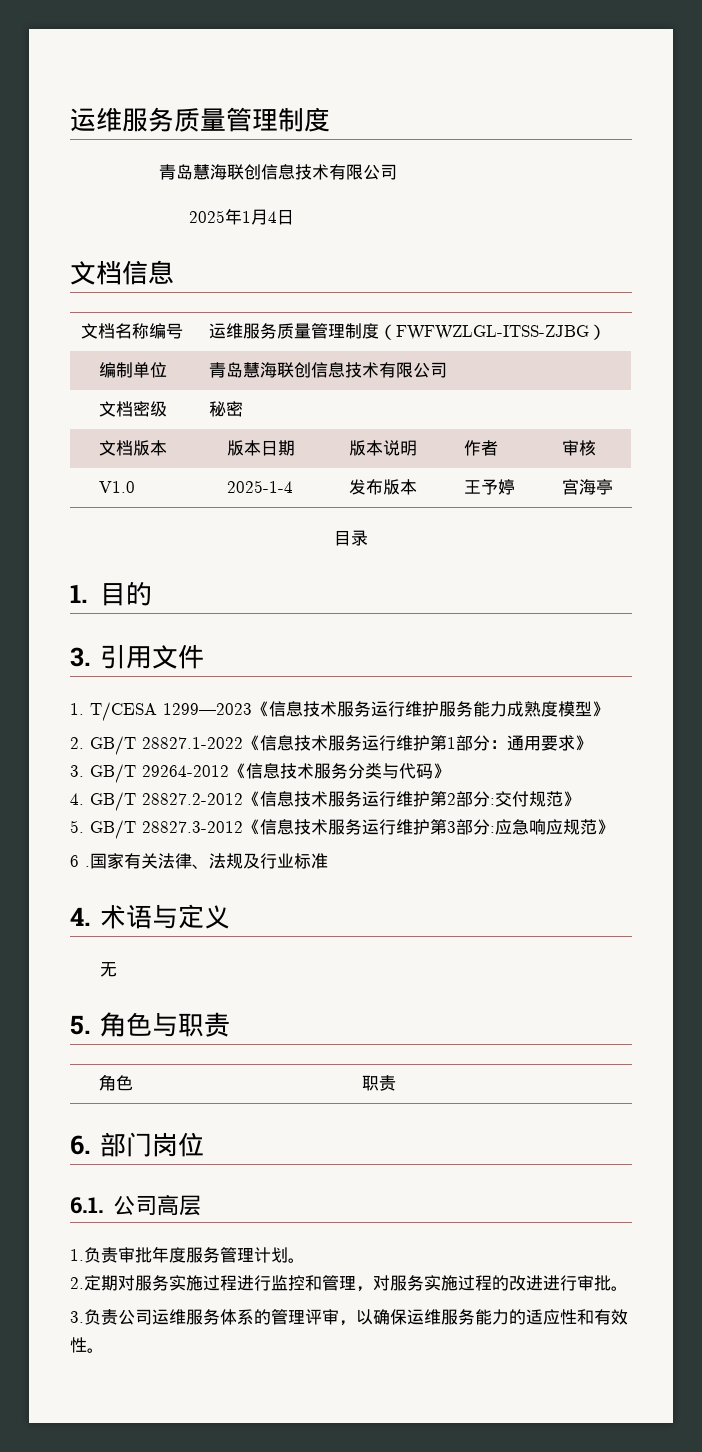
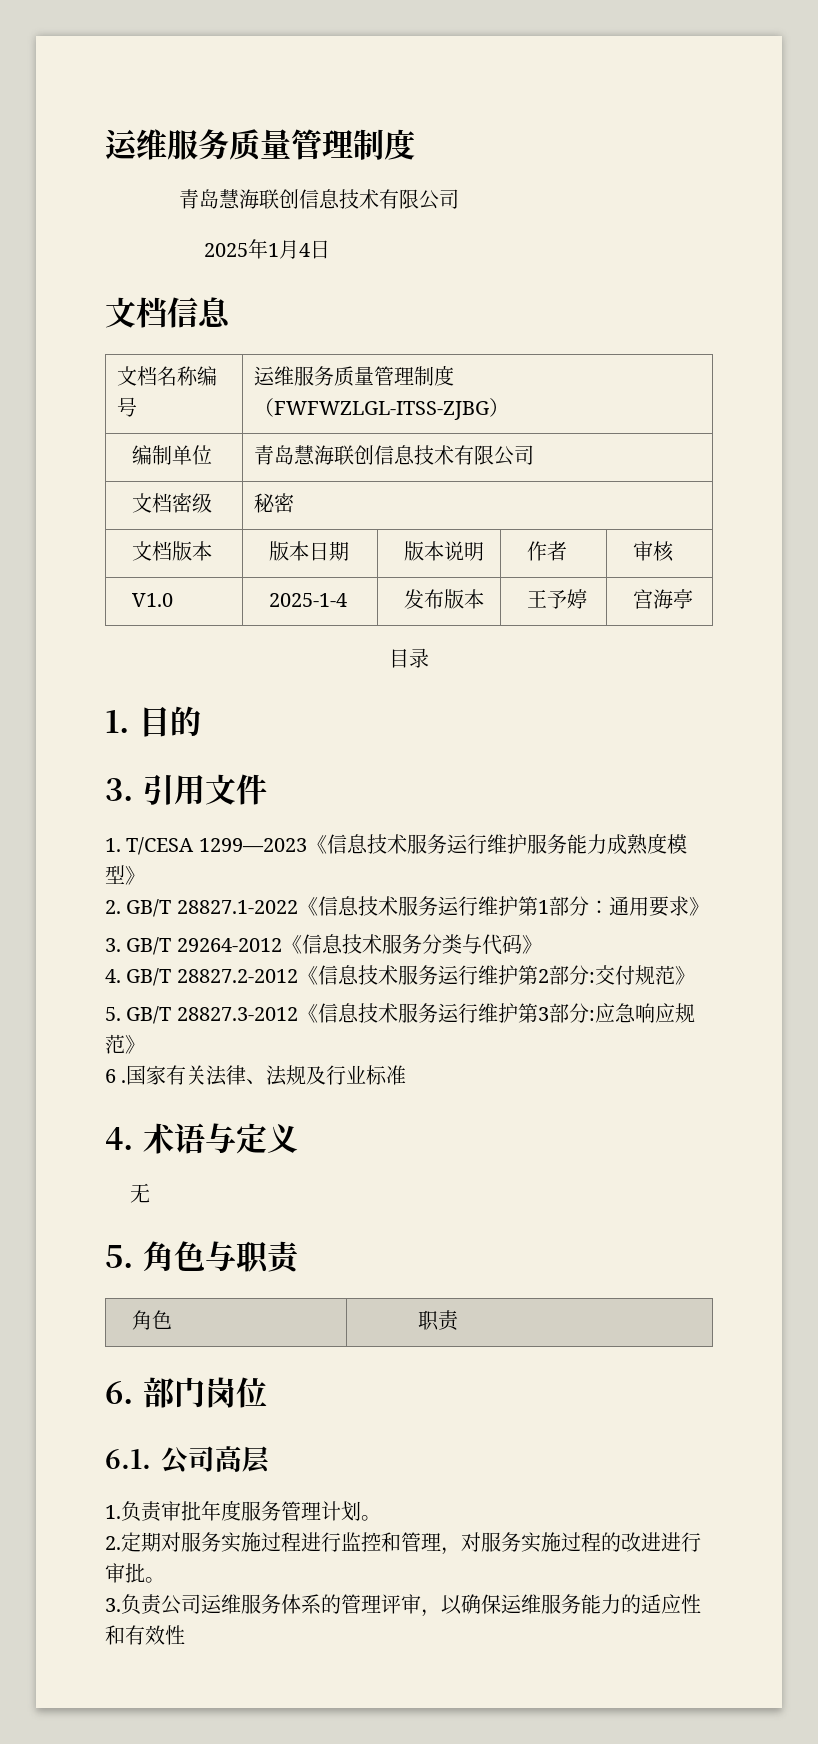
[87,1348,104,1353] 。 -> (185, 1635) none

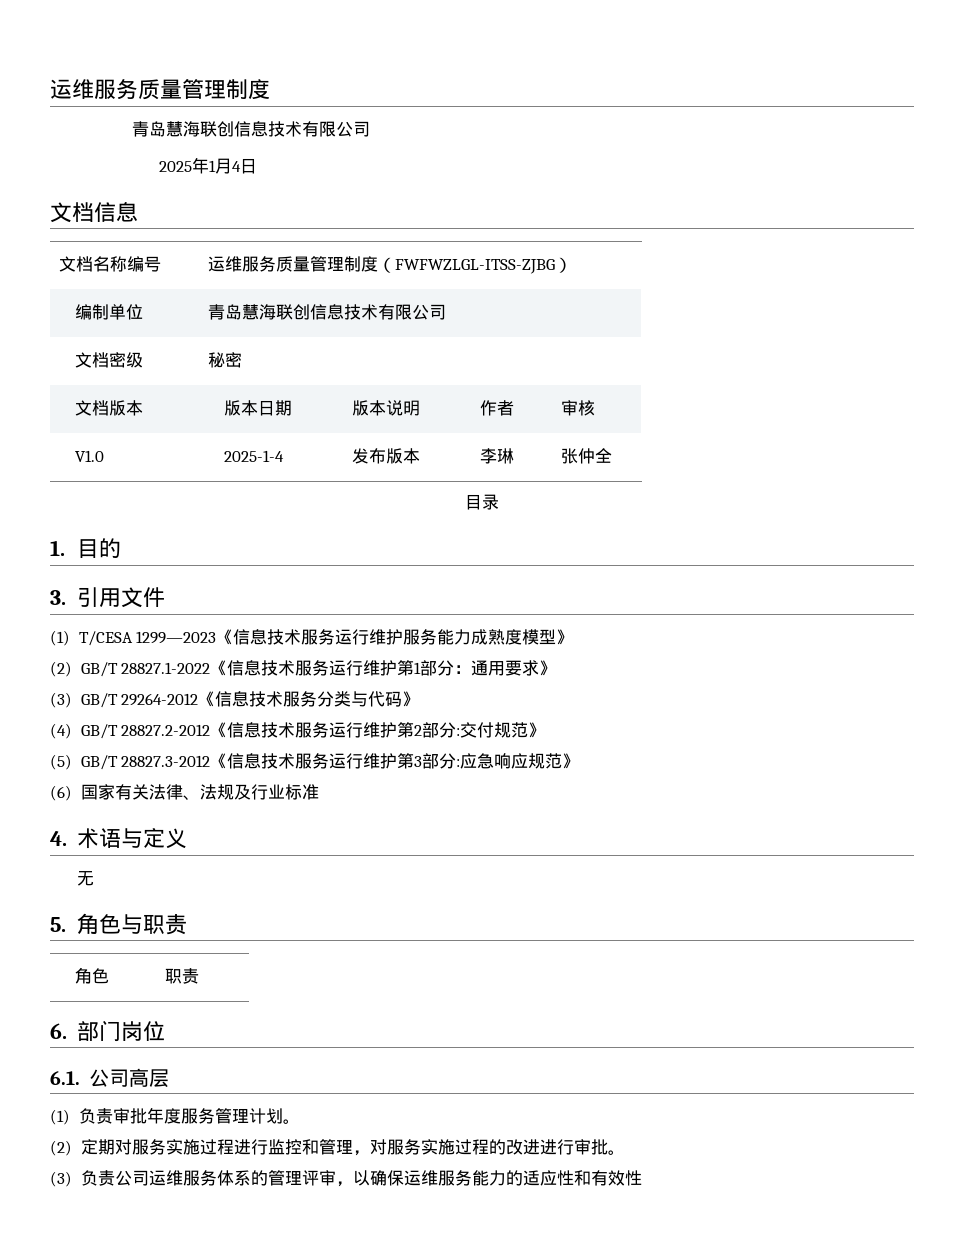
[526,589,587,609] [632,589,693,609] 王予婷 | 宫海亭 -> [479,448,514,464] [560,448,612,464] 李琳 | 张仲全
[105,838,121,852] 1. -> [50,630,70,646] (1)
[105,900,121,914] 2. -> [50,661,72,677] (2)
[105,938,121,952] 3. -> [50,692,72,708] (3)
[105,969,121,983] 4. -> [50,723,72,739] (4)
[105,1007,121,1021] 5. -> [50,754,72,770] (5)
[105,1069,127,1083] 6 . -> [50,785,72,801] (6)
[105,1505,121,1519] 1. -> [50,1109,70,1125] (1)
[105,1536,121,1550] 2. -> [50,1140,72,1156] (2)
[105,1598,121,1612] 3. -> [50,1171,72,1187] (3)

